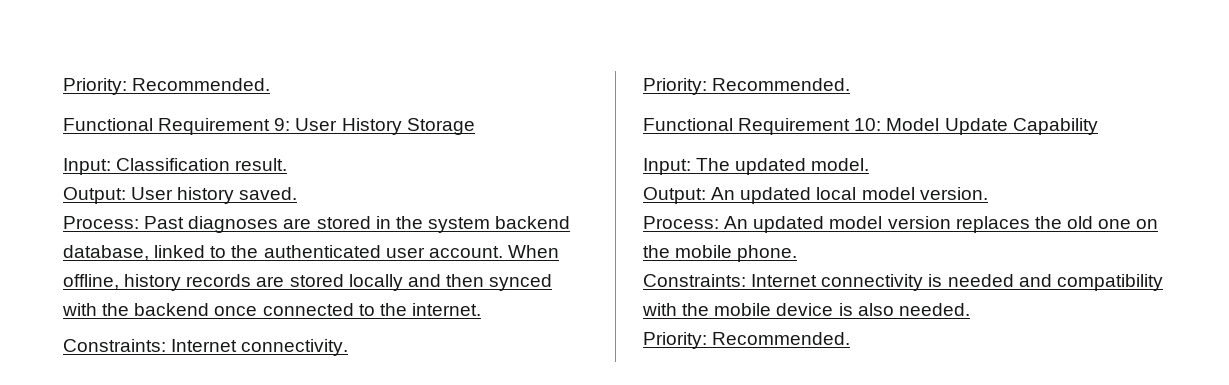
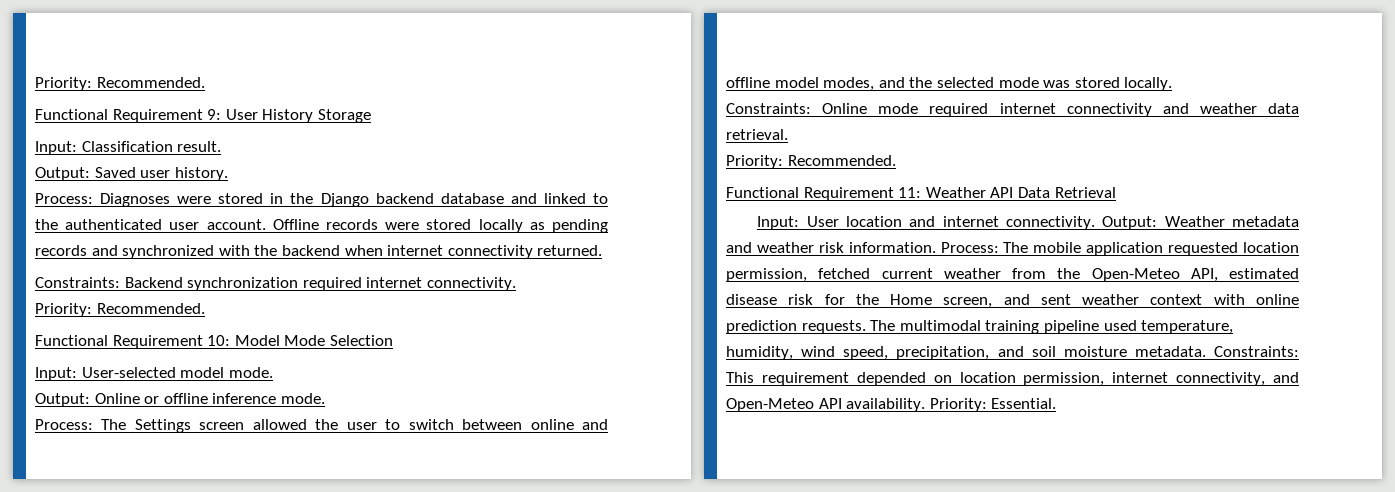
[131,187,298,204] [63,216,571,233] [63,245,149,261] User history saved. // Process: Past diagnoses are stored in the system backend database, -> [94,167,228,181] [35,193,537,207] Saved user history. // Process: Diagnoses were stored in the Django backend database and
[507,245,559,258] [63,274,553,291] [62,303,481,316] [63,339,238,352] When offline, history records are stored locally and then synced with the backend once connected to the internet. // Constraints: Internet -> [272,219,608,233] [35,245,603,259] [35,277,423,291] Offline records were stored locally as pending records and synchronized with the backend when internet connectivity returned. // Constraints: Backend synchronization required internet
[944,118,1098,135] [643,158,870,175] [643,187,988,204] [643,216,1159,233] [643,245,798,262] [643,274,1163,291] [642,303,970,316] [643,332,851,349] Update Capability // Input: The updated model. // Output: An updated local model version. // Process: An updated model version replaces the old one on the mobile phone. // Constraints: Internet connectivity is needed and compatibility with the mobile device is also needed. // Priority: Recommended. -> [284,335,393,346] [35,367,273,381] [35,393,325,407] [35,419,608,433] [726,77,1173,91] [726,103,1299,117] [726,129,788,140] [726,155,896,169] [726,187,1116,201] [757,216,1299,230] [726,242,1299,256] [726,268,1299,282] [726,294,1299,308] [726,320,1234,334] [726,346,1299,360] [726,372,1299,386] [726,398,1057,412] Mode Selection // Input: User-selected model mode. // Output: Online or offline inference mode. // Process: The Settings screen allowed the user to switch between online and offline model modes, and the selected mode was stored locally. // Constraints: Online mode required internet connectivity and weather data retrieval. // Priority: Recommended. // Functional Requirement 11: Weather API Data Retrieval // Input: User location and internet connectivity. Output: Weather metadata and weather risk information. Process: The mobile application requested location permission, fetched current weather from the Open-Meteo API, estimated disease risk for the Home screen, and sent weather context with online prediction requests. The multimodal training pipeline used temperature, humidity, wind speed, precipitation, and soil moisture metadata. Constraints: This requirement depended on location permission, internet connectivity, and Open-Meteo API availability. Priority: Essential.

